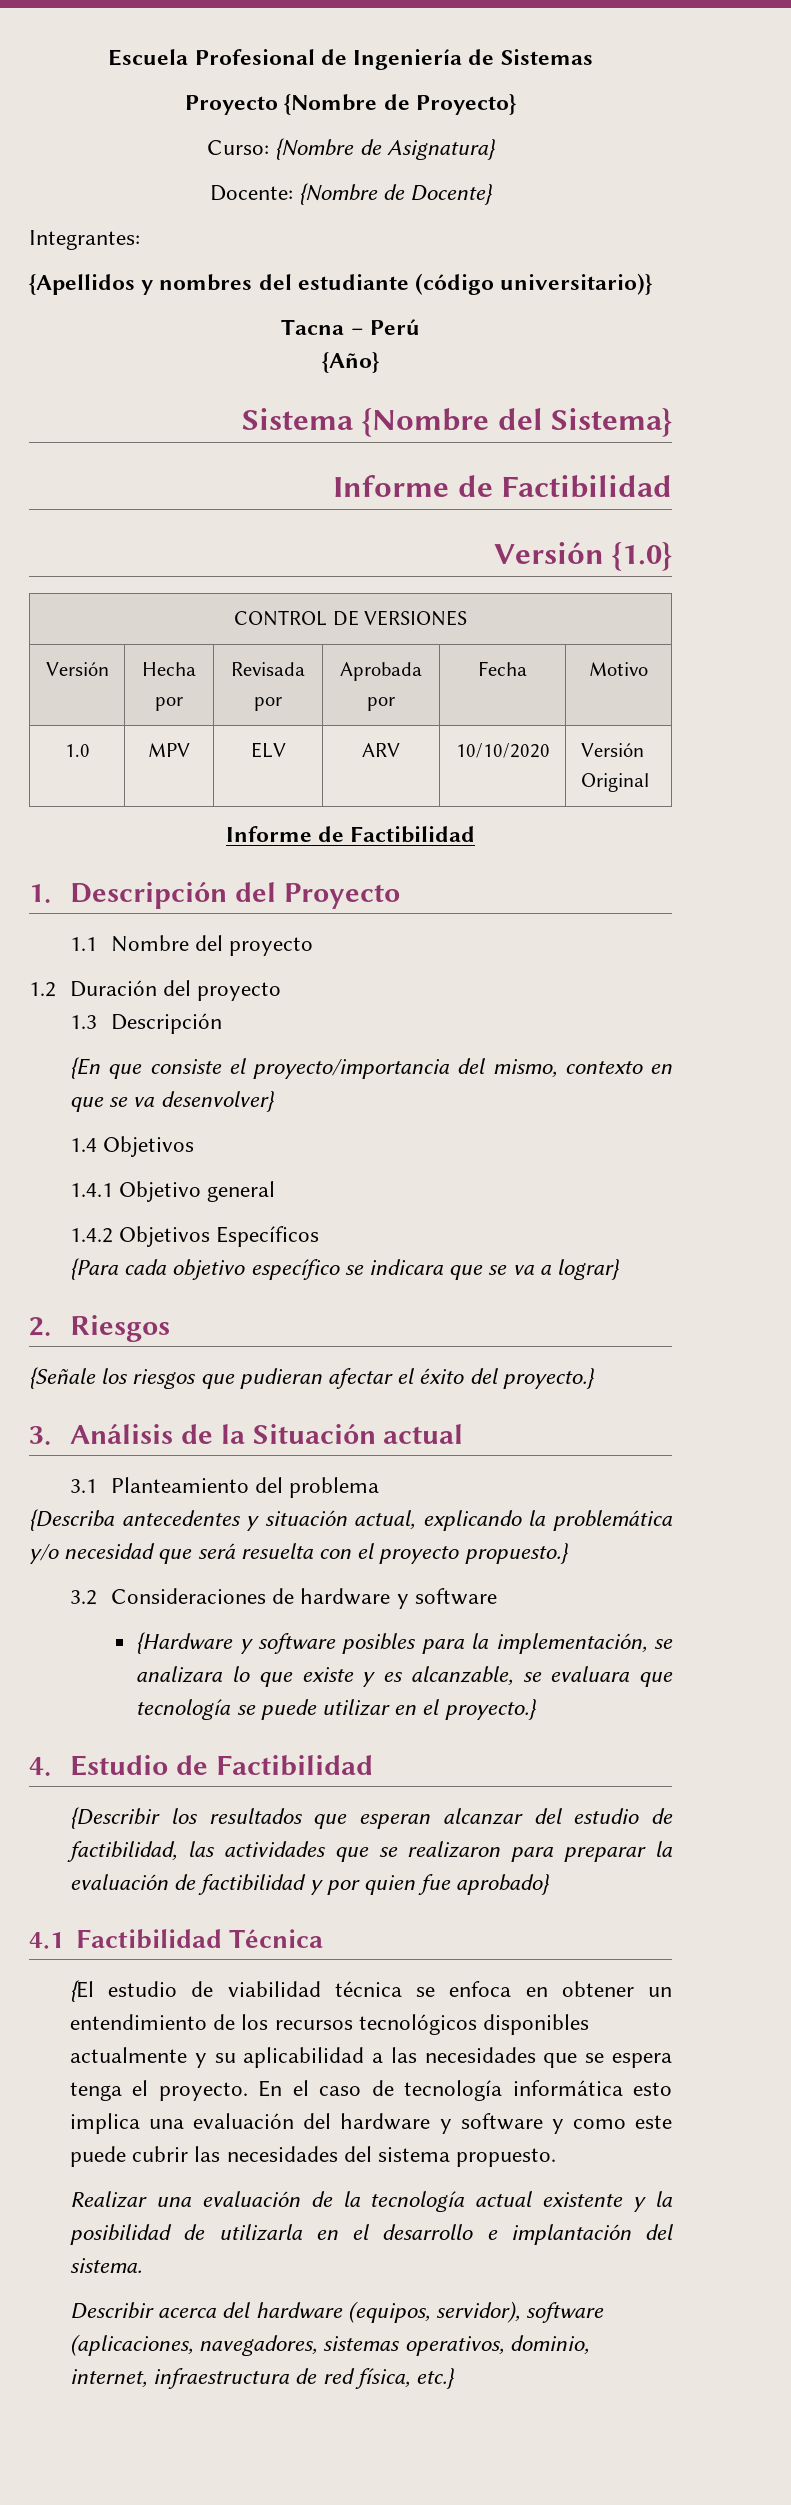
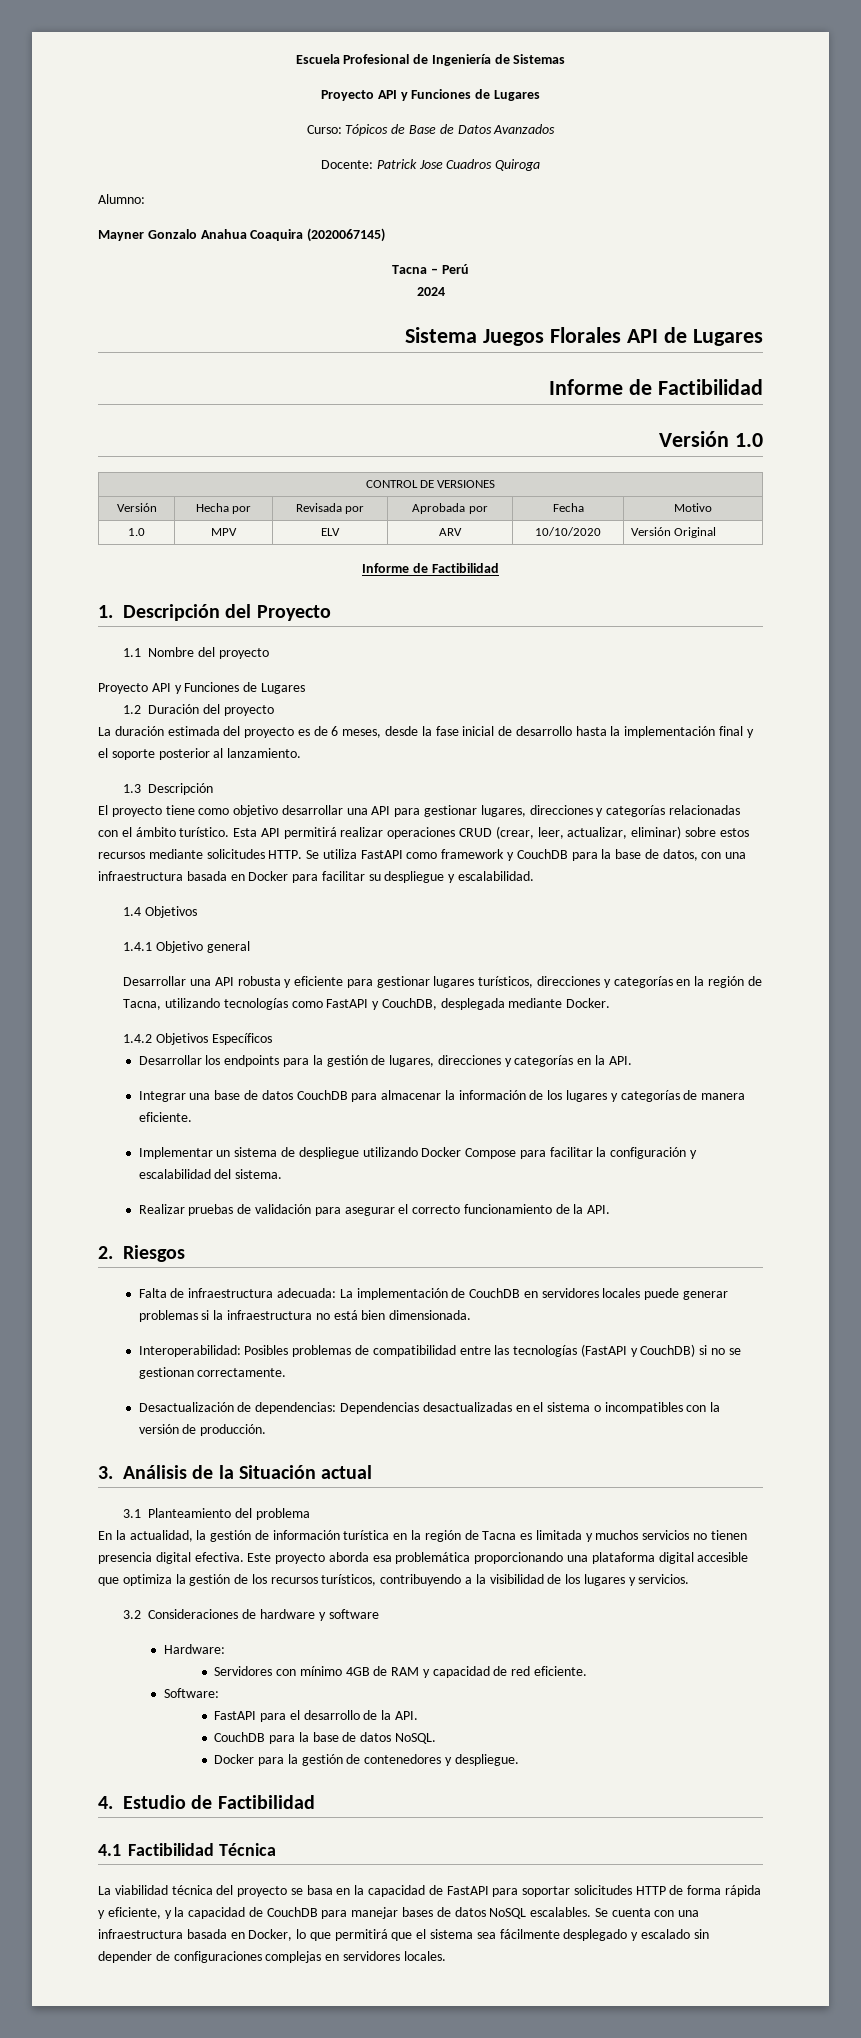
[284,94,516,115] [207,138,496,160] [209,183,494,205] [29,230,140,250] [29,273,653,295] {Nombre de Proyecto} // Curso: {Nombre de Asignatura} // Docente: {Nombre de Docente} // Integrantes: // {Apellidos y nombres del estudiante (código universitario)} -> [377,89,540,101] [306,124,556,136] [320,159,541,171] [98,194,145,204] [98,228,386,242] API y Funciones de Lugares // Curso: Tópicos de Base de Datos Avanzados // Docente: Patrick Jose Cuadros Quiroga // Alumno: // Mayner Gonzalo Anahua Coaquira (2020067145)
[322,352,379,373] {Año} -> [416,287,445,296] 2024
[361,408,672,437] {Nombre del Sistema} -> [483,327,764,346] Juegos Florales API de Lugares
[612,542,672,571] {1.0} -> [735,433,763,447] 1.0
[29,980,282,1001] [70,1013,223,1034] [70,1057,672,1079] [70,1091,275,1112] 1.2 Duración del proyecto // 1.3 Descripción // {En que consiste el proyecto/importancia del mismo, contexto en que se va desenvolver} -> [98,682,305,694] [123,704,274,716] [98,726,754,738] [98,748,302,760] [123,783,214,795] [98,805,740,817] [98,826,749,839] [98,849,747,861] [98,871,535,883] Proyecto API y Funciones de Lugares // 1.2 Duración del proyecto // La duración estimada del proyecto es de 6 meses, desde la fase inicial de desarrollo hasta la implementación final y el soporte posterior al lanzamiento. // 1.3 Descripción // El proyecto tiene como objetivo desarrollar una API para gestionar lugares, direcciones y categorías relacionadas con el ámbito turístico. Esta API permitirá realizar operaciones CRUD (crear, leer, actualizar, eliminar) sobre estos recursos mediante solicitudes HTTP. Se utiliza FastAPI como framework y CouchDB para la base de datos, con una infraestructura basada en Docker para facilitar su despliegue y escalabilidad.
[70,1226,320,1247] [70,1258,621,1280] [29,1315,171,1342] [29,1367,595,1389] 1.4.2 Objetivos Específicos // {Para cada objetivo específico se indicara que se va a lograr} // 2. Riesgos // {Señale los riesgos que pudieran afectar el éxito del proyecto.} -> [123,976,762,988] [123,998,611,1010] [123,1033,272,1045] [138,1055,632,1067] [138,1090,746,1102] [138,1112,192,1122] [138,1147,697,1159] [138,1169,283,1179] [138,1204,611,1216] [98,1245,186,1262] [138,1288,728,1300] [138,1310,472,1322] [138,1344,741,1357] [138,1367,287,1379] [138,1402,721,1414] [138,1424,267,1436] Desarrollar una API robusta y eficiente para gestionar lugares turísticos, direcciones y categorías en la región de Tacna, utilizando tecnologías como FastAPI y CouchDB, desplegada mediante Docker. // 1.4.2 Objetivos Específicos // Desarrollar los endpoints para la gestión de lugares, direcciones y categorías en la API. // Integrar una base de datos CouchDB para almacenar la información de los lugares y categorías de manera eficiente. // Implementar un sistema de despliegue utilizando Docker Compose para facilitar la configuración y escalabilidad del sistema. // Realizar pruebas de validación para asegurar el correcto funcionamiento de la API. // 2. Riesgos // Falta de infraestructura adecuada: La implementación de CouchDB en servidores locales puede generar problemas si la infraestructura no está bien dimensionada. // Interoperabilidad: Posibles problemas de compatibilidad entre las tecnologías (FastAPI y CouchDB) si no se gestionan correctamente. // Desactualización de dependencias: Dependencias desactualizadas en el sistema o incompatibles con la versión de producción.
[29,1509,672,1531] [29,1543,569,1564] {Describa antecedentes y situación actual, explicando la problemática y/o necesidad que será resuelta con el proyecto propuesto.} -> [98,1530,747,1542] [98,1552,749,1564] [98,1574,690,1586] En la actualidad, la gestión de información turística en la región de Tacna es limitada y muchos servicios no tienen presencia digital efectiva. Este proyecto aborda esa problemática proporcionando una plataforma digital accesible que optimiza la gestión de los recursos turísticos, contribuyendo a la visibilidad de los lugares y servicios.
[136,1632,673,1654] [136,1666,674,1687] [136,1699,537,1720] [29,1755,373,1776] [70,1807,673,1829] [67,1841,672,1862] [70,1874,551,1895] [29,1929,323,1949] [70,1980,672,2002] [70,2014,590,2035] [70,2047,673,2068] [70,2080,672,2101] [70,2113,672,2134] [70,2146,557,2167] [70,2191,672,2212] [70,2224,674,2245] [70,2258,143,2273] [70,2301,605,2323] [70,2334,589,2356] [70,2368,456,2389] {Hardware y software posibles para la implementación, se analizara lo que existe y es alcanzable, se evaluara que tecnología se puede utilizar en el proyecto.} // 4. Estudio de Factibilidad // {Describir los resultados que esperan alcanzar del estudio de factibilidad, las actividades que se realizaron para preparar la evaluación de factibilidad y por quien fue aprobado} // 4.1 Factibilidad Técnica // {El estudio de viabilidad técnica se enfoca en obtener un entendimiento de los recursos tecnológicos disponibles actualmente y su aplicabilidad a las necesidades que se espera tenga el proyecto. En el caso de tecnología informática esto implica una evaluación del hardware y software y como este puede cubrir las necesidades del sistema propuesto. // Realizar una evaluación de la tecnología actual existente y la posibilidad de utilizarla en el desarrollo e implantación del sistema. // Describir acerca del hardware (equipos, servidor), software (aplicaciones, navegadores, sistemas operativos, dominio, internet, infraestructura de red física, etc.} -> [163,1644,225,1654] [214,1666,588,1678] [163,1688,219,1698] [214,1710,418,1722] [214,1732,436,1744] [214,1754,519,1766] [98,1795,315,1809] [98,1843,276,1856] [98,1885,762,1897] [98,1907,700,1919] [98,1929,709,1941] [98,1951,446,1963] Hardware: // Servidores con mínimo 4GB de RAM y capacidad de red eficiente. // Software: // FastAPI para el desarrollo de la API. // CouchDB para la base de datos NoSQL. // Docker para la gestión de contenedores y despliegue. // 4. Estudio de Factibilidad // 4.1 Factibilidad Técnica // La viabilidad técnica del proyecto se basa en la capacidad de FastAPI para soportar solicitudes HTTP de forma rápida y eficiente, y la capacidad de CouchDB para manejar bases de datos NoSQL escalables. Se cuenta con una infraestructura basada en Docker, lo que permitirá que el sistema sea fácilmente desplegado y escalado sin depender de configuraciones complejas en servidores locales.

